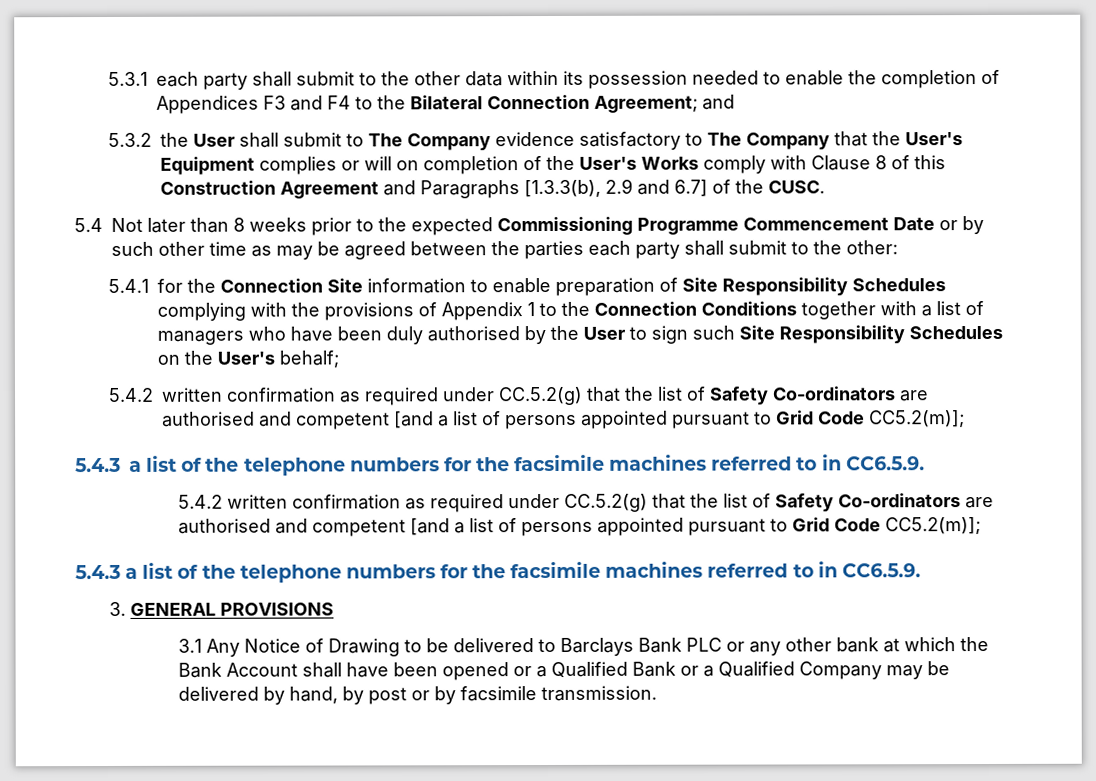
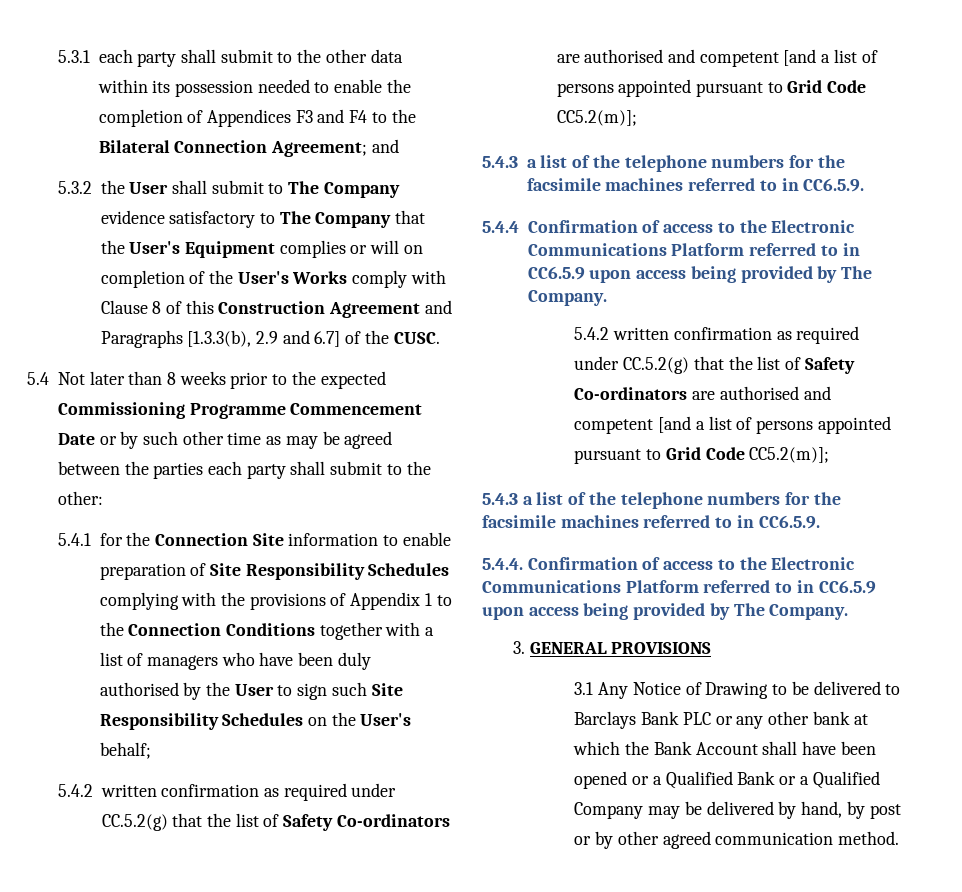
(925, 463) none -> [482,220,856,233] [527,243,860,256] [527,266,873,283] [527,290,607,306] // 5.4.4 Confirmation of access to the Electronic Communications Platform referred to in CC6.5.9 upon access being provided by The Company.
(921, 570) none -> [482,557,856,570] [482,580,876,594] [482,603,849,620] // 5.4.4. Confirmation of access to the Electronic Communications Platform referred to in CC6.5.9 upon access being provided by The Company.
[459,685,657,702] facsimile transmission. -> [617,831,900,849] other agreed communication method.

